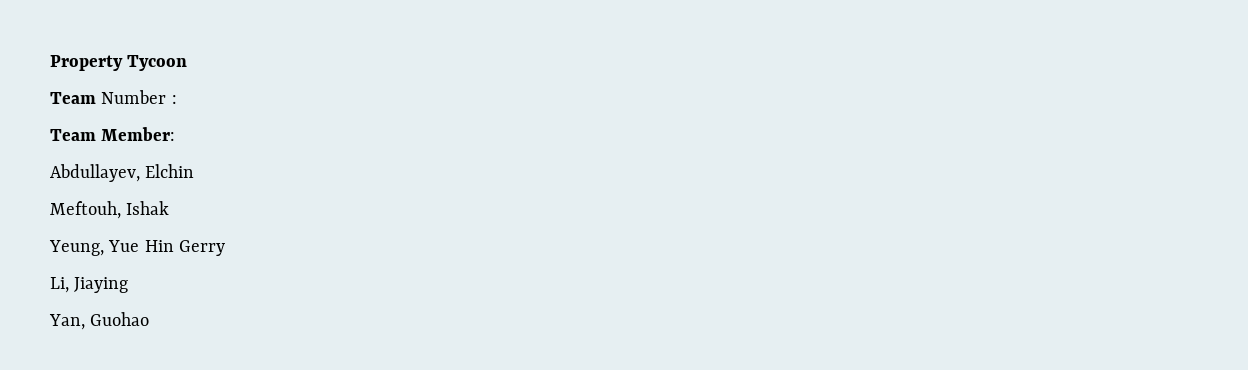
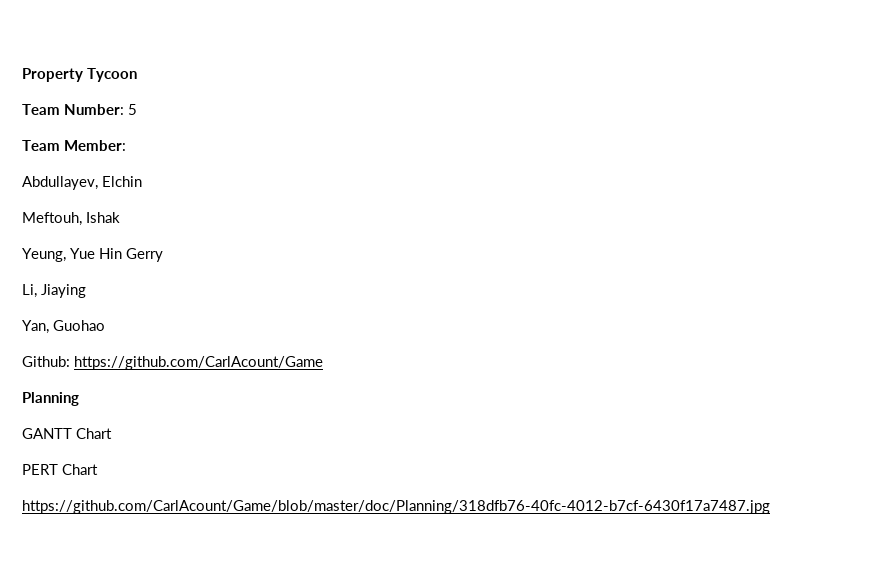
[101,90,177,104] Number : -> [64,104,137,115] Number: 5
(150, 319) none -> [22,356,323,370] [22,392,79,406] [22,428,112,439] [22,464,98,475] [22,500,770,514] // Github: https://github.com/CarlAcount/Game // Planning // GANTT Chart // PERT Chart // https://github.com/CarlAcount/Game/blob/master/doc/Planning/318dfb76-40fc-4012-b7cf-6430f17a7487.jpg

